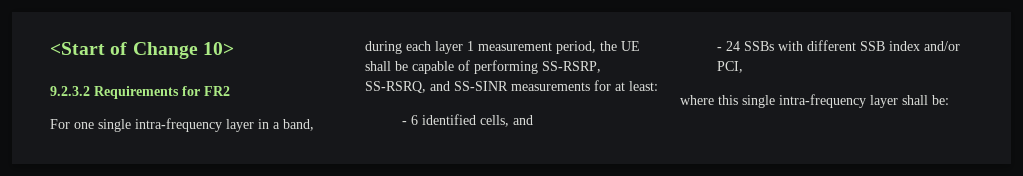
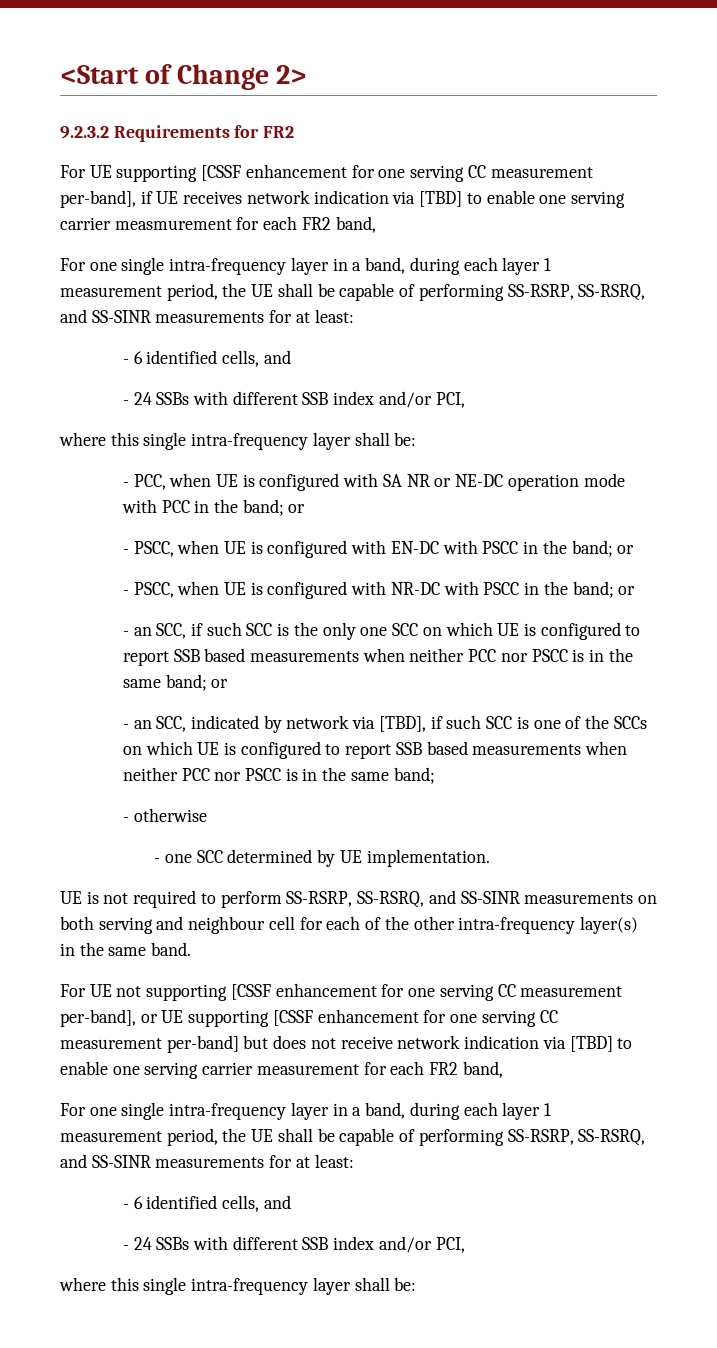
[202,42,234,55] 10> -> [276,65,308,84] 2>
(230, 91) none -> [60,164,593,182] [60,190,625,208] [60,216,376,233] // For UE supporting [CSSF enhancement for one serving CC measurement per-band], if UE receives network indication via [TBD] to enable one serving carrier measmurement for each FR2 band,
(949, 100) none -> [122,473,625,491] [121,499,306,516] [122,540,635,558] [122,581,636,599] [122,622,641,640] [122,648,633,666] [122,674,229,691] [122,715,647,733] [122,741,628,759] [122,767,435,784] [122,808,207,822] [154,849,490,867] [60,890,657,908] [60,916,638,934] [60,942,192,956] [60,983,623,1001] [60,1009,558,1027] [60,1035,633,1053] [60,1061,503,1079] [60,1102,551,1120] [60,1128,646,1146] [60,1154,354,1168] [122,1195,291,1212] [122,1236,465,1253] [59,1277,417,1295] // - PCC, when UE is configured with SA NR or NE-DC operation mode with PCC in the band; or // - PSCC, when UE is configured with EN-DC with PSCC in the band; or // - PSCC, when UE is configured with NR-DC with PSCC in the band; or // - an SCC, if such SCC is the only one SCC on which UE is configured to report SSB based measurements when neither PCC nor PSCC is in the same band; or // - an SCC, indicated by network via [TBD], if such SCC is one of the SCCs on which UE is configured to report SSB based measurements when neither PCC nor PSCC is in the same band; // - otherwise // - one SCC determined by UE implementation. // UE is not required to perform SS-RSRP, SS-RSRQ, and SS-SINR measurements on both serving and neighbour cell for each of the other intra-frequency layer(s) in the same band. // For UE not supporting [CSSF enhancement for one serving CC measurement per-band], or UE supporting [CSSF enhancement for one serving CC measurement per-band] but does not receive network indication via [TBD] to enable one serving carrier measurement for each FR2 band, // For one single intra-frequency layer in a band, during each layer 1 measurement period, the UE shall be capable of performing SS-RSRP, SS-RSRQ, and SS-SINR measurements for at least: // - 6 identified cells, and // - 24 SSBs with different SSB index and/or PCI, // where this single intra-frequency layer shall be:

